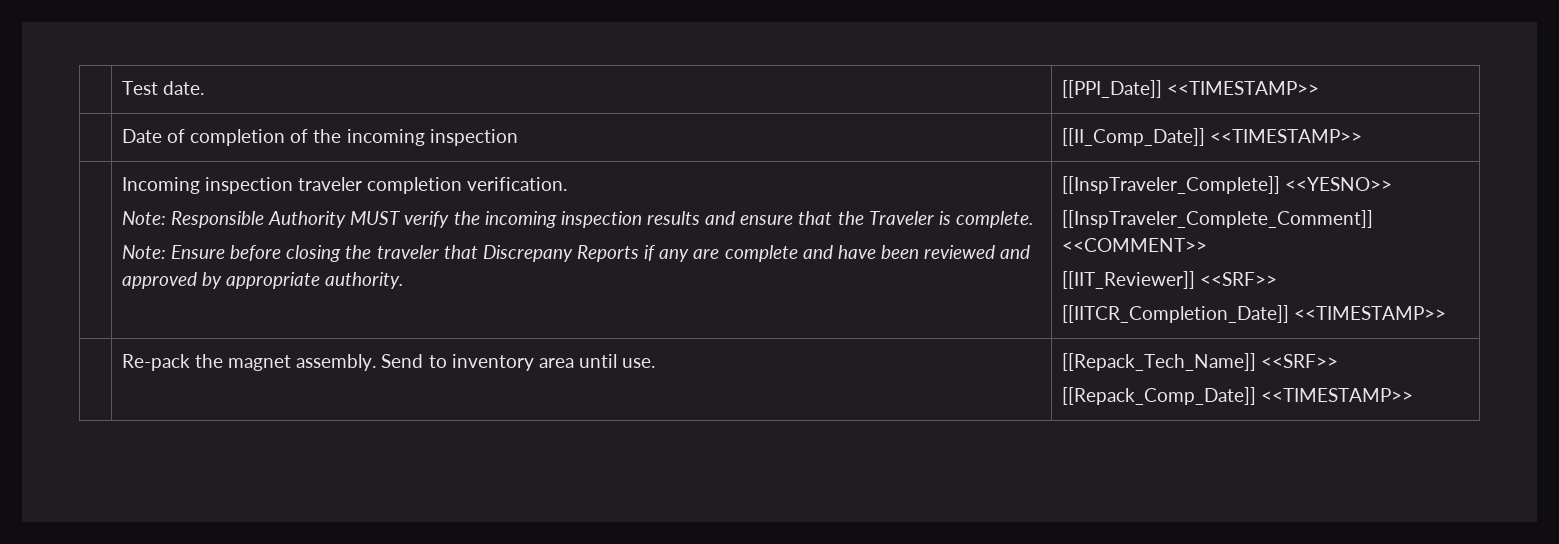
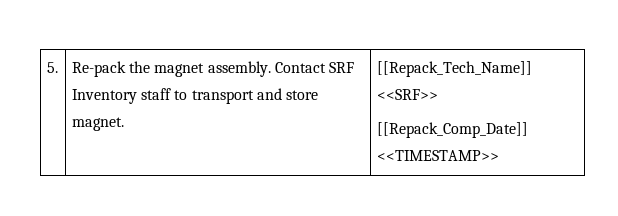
[121,81,205,95] [1061,80,1320,98] [121,129,518,146] [1061,128,1363,146] [121,177,568,194] [121,211,1033,228] [121,245,1031,262] [121,272,404,289] [1061,176,1393,194] [1061,210,1373,228] [1061,238,1207,252] [1061,271,1278,289] [1061,305,1447,323] [121,354,656,371] | Test date. | [[PPI_Date]] <<TIMESTAMP>> // | Date of completion of the incoming inspection | [[II_Comp_Date]] <<TIMESTAMP>> // | Incoming inspection traveler completion verification. // Note: Responsible Authority MUST verify the incoming inspection results and ensure that the Traveler is complete. // Note: Ensure before closing the traveler that Discrepany Reports if any are complete and have been reviewed and approved by appropriate authority. | [[InspTraveler_Complete]] <<YESNO>> // [[InspTraveler_Complete_Comment]] <<COMMENT>> // [[IIT_Reviewer]] <<SRF>> // [[IITCR_Completion_Date]] <<TIMESTAMP>> // | Re-pack the magnet assembly. Send to inventory area until use. -> [46,62,58,73] [71,61,355,77] [71,88,319,104] [71,117,124,131] 5. | Re-pack the magnet assembly. Contact SRF Inventory staff to transport and store magnet.

